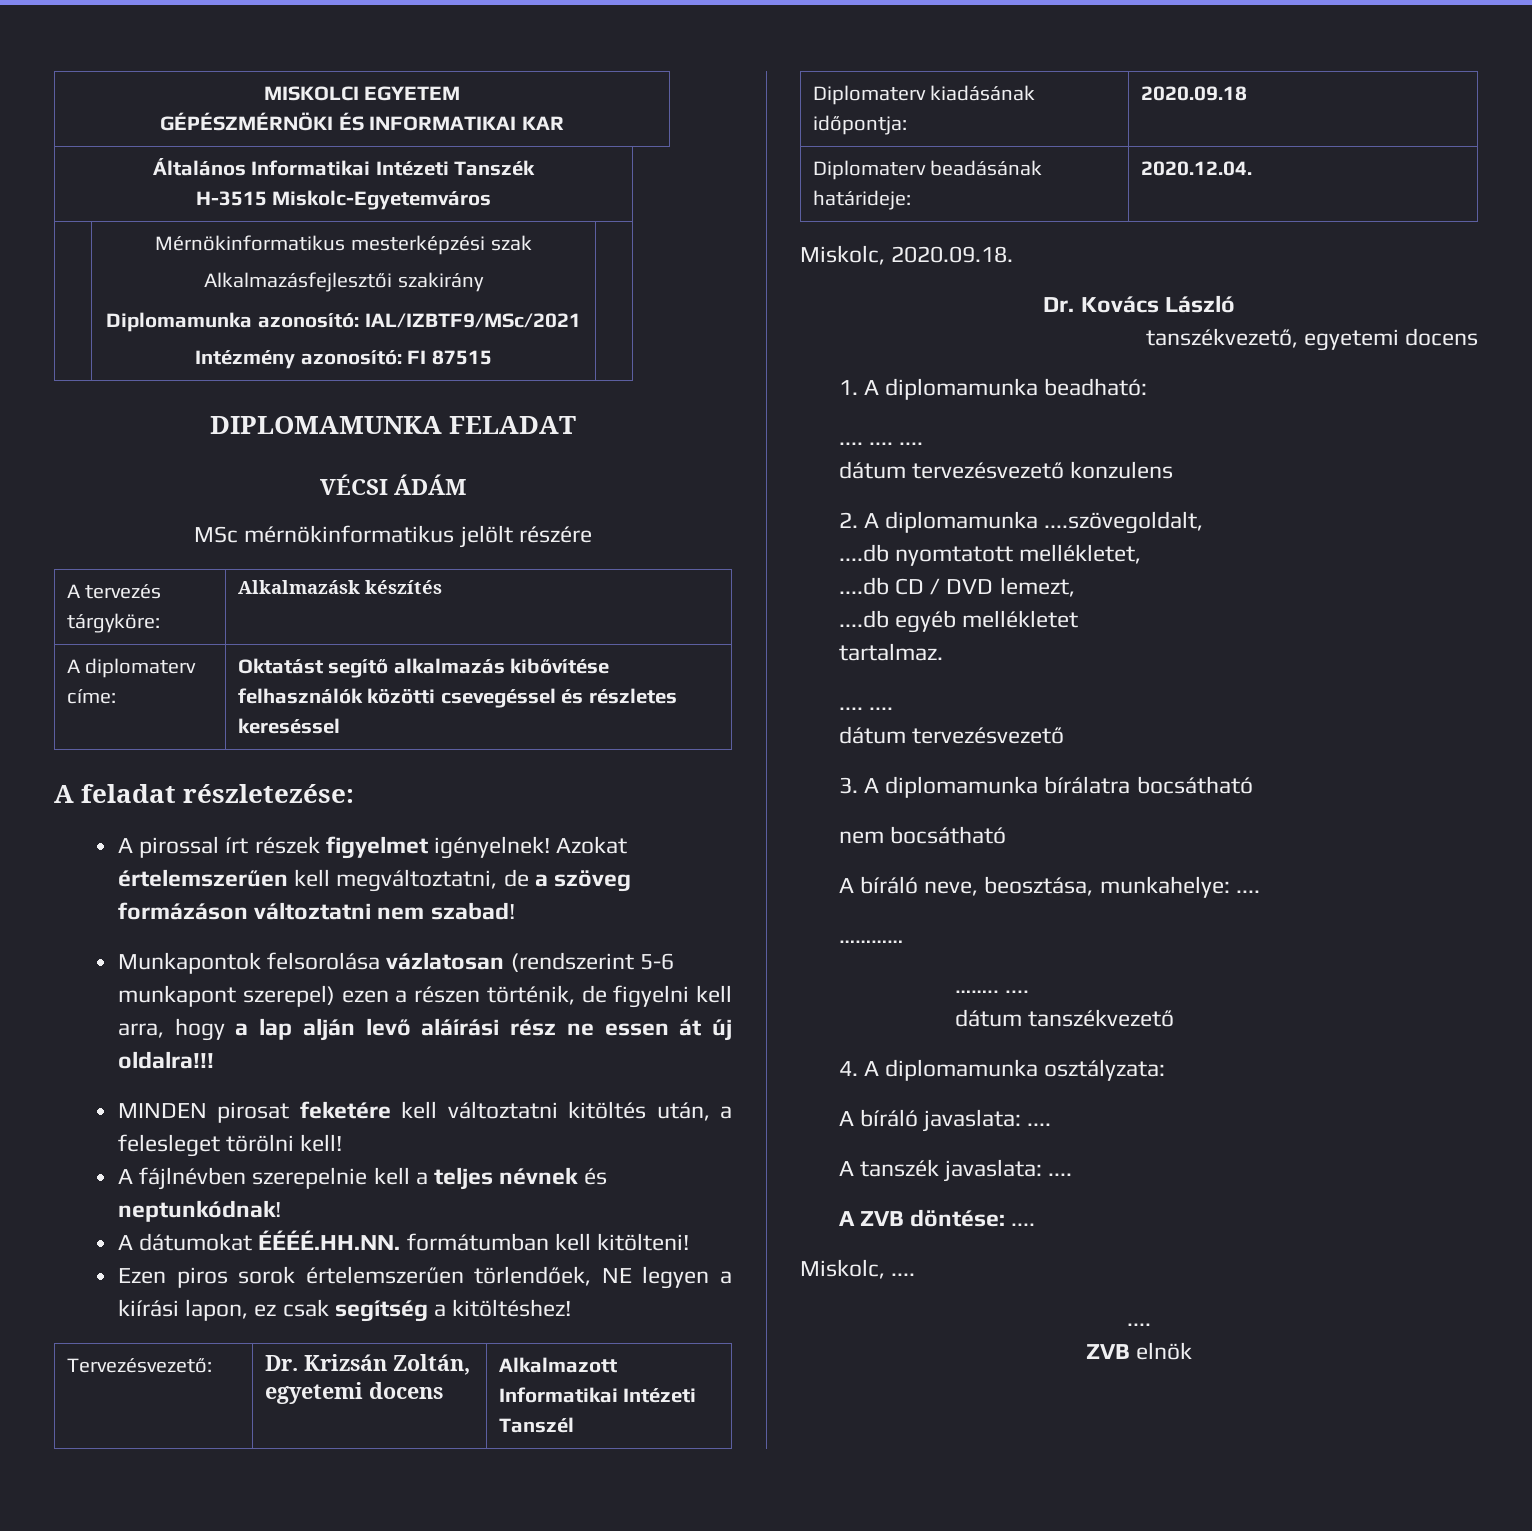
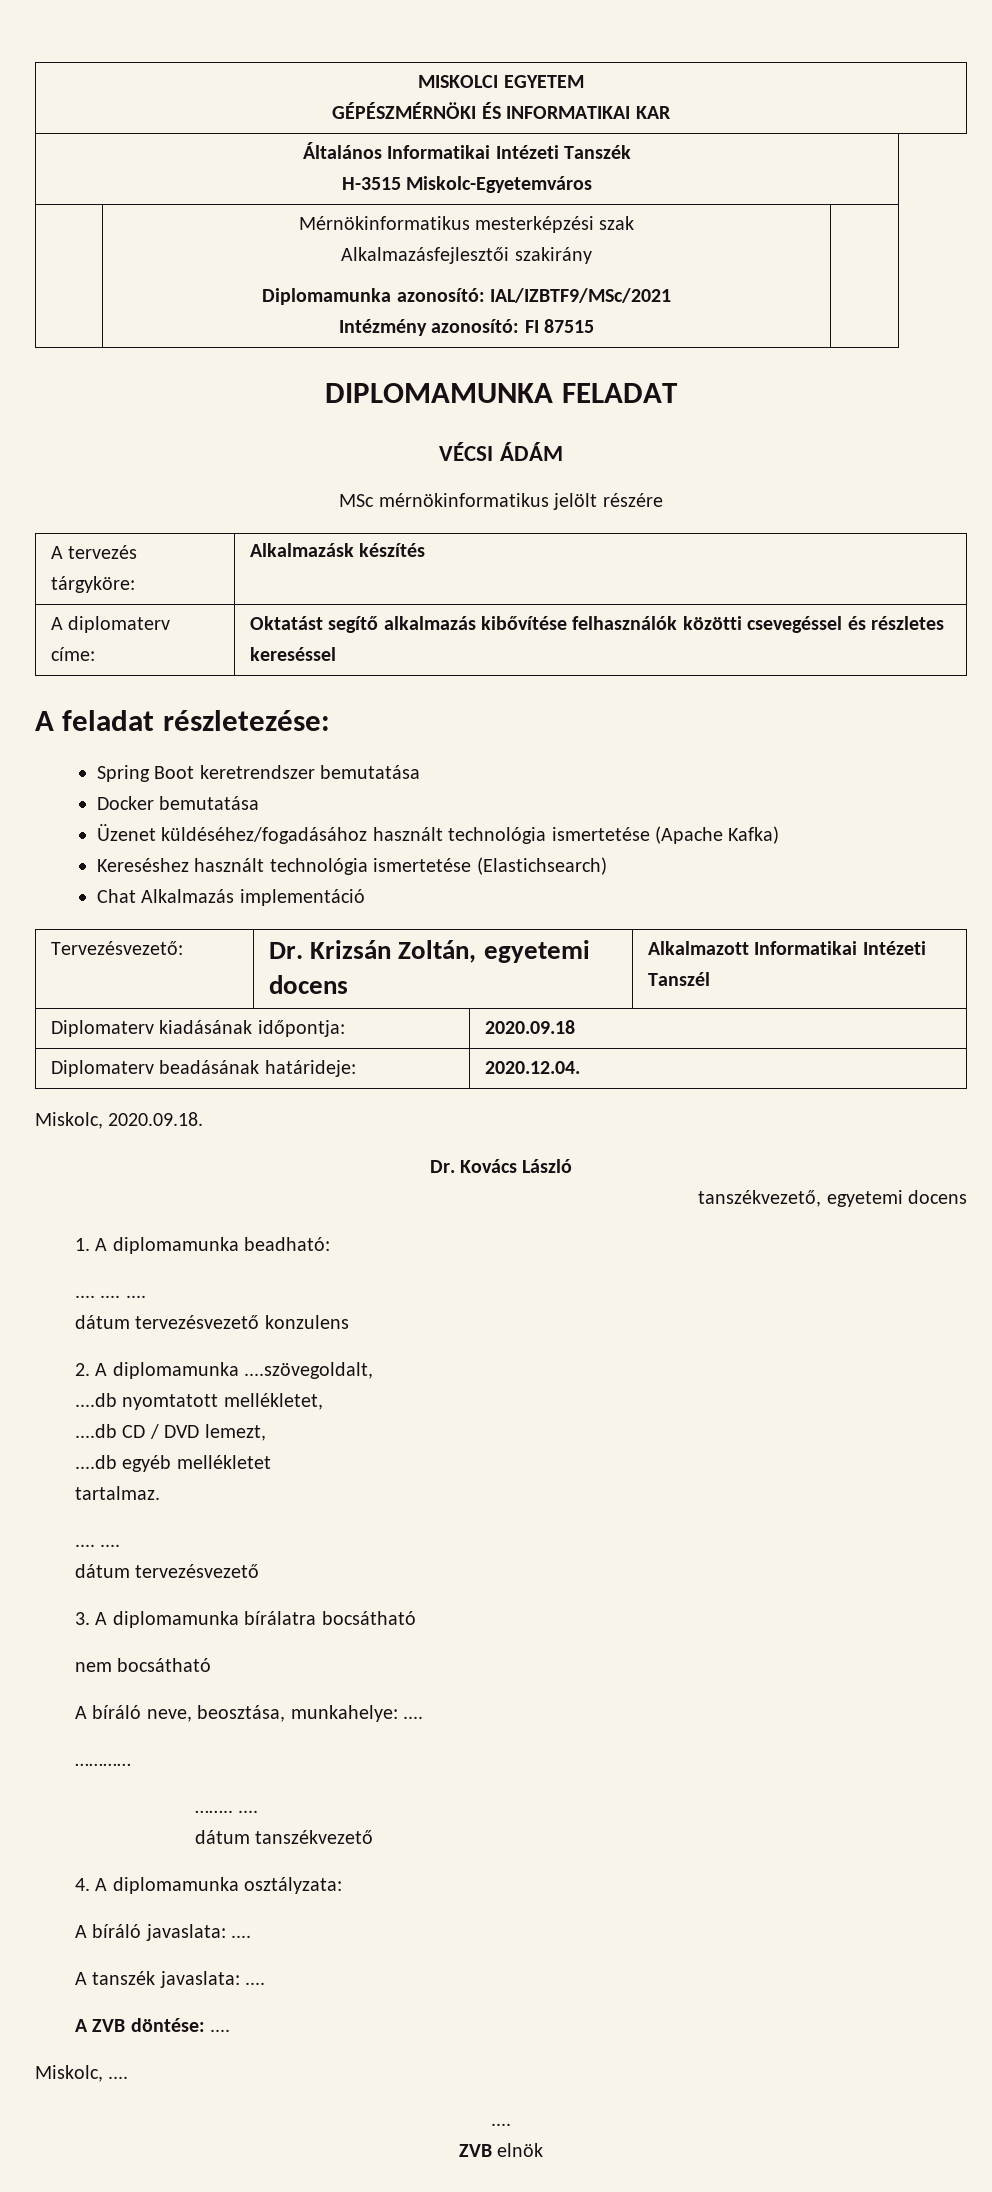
[118,836,628,859] [118,869,632,892] [118,902,515,920] [118,952,674,974] [118,985,732,1008] [118,1018,732,1041] [118,1051,215,1069] [118,1101,732,1123] [118,1134,343,1157] [118,1167,607,1190] [118,1200,282,1222] [118,1230,690,1251] [118,1266,732,1289] [118,1299,572,1322] A pirossal írt részek figyelmet igényelnek! Azokat értelemszerűen kell megváltoztatni, de a szöveg formázáson változtatni nem szabad! // Munkapontok felsorolása vázlatosan (rendszerint 5-6 munkapont szerepel) ezen a részen történik, de figyelni kell arra, hogy a lap alján levő aláírási rész ne essen át új oldalra!!! // MINDEN pirosat feketére kell változtatni kitöltés után, a felesleget törölni kell! // A fájlnévben szerepelnie kell a teljes névnek és neptunkódnak! // A dátumokat ÉÉÉÉ.HH.NN. formátumban kell kitölteni! // Ezen piros sorok értelemszerűen törlendőek, NE legyen a kiírási lapon, ez csak segítség a kitöltéshez! -> [96,765,421,782] [96,796,260,810] [96,824,780,844] [96,857,607,875] [96,889,365,906] Spring Boot keretrendszer bemutatása // Docker bemutatása // Üzenet küldéséhez/fogadásához használt technológia ismertetése (Apache Kafka) // Kereséshez használt technológia ismertetése (Elastichsearch) // Chat Alkalmazás implementáció

